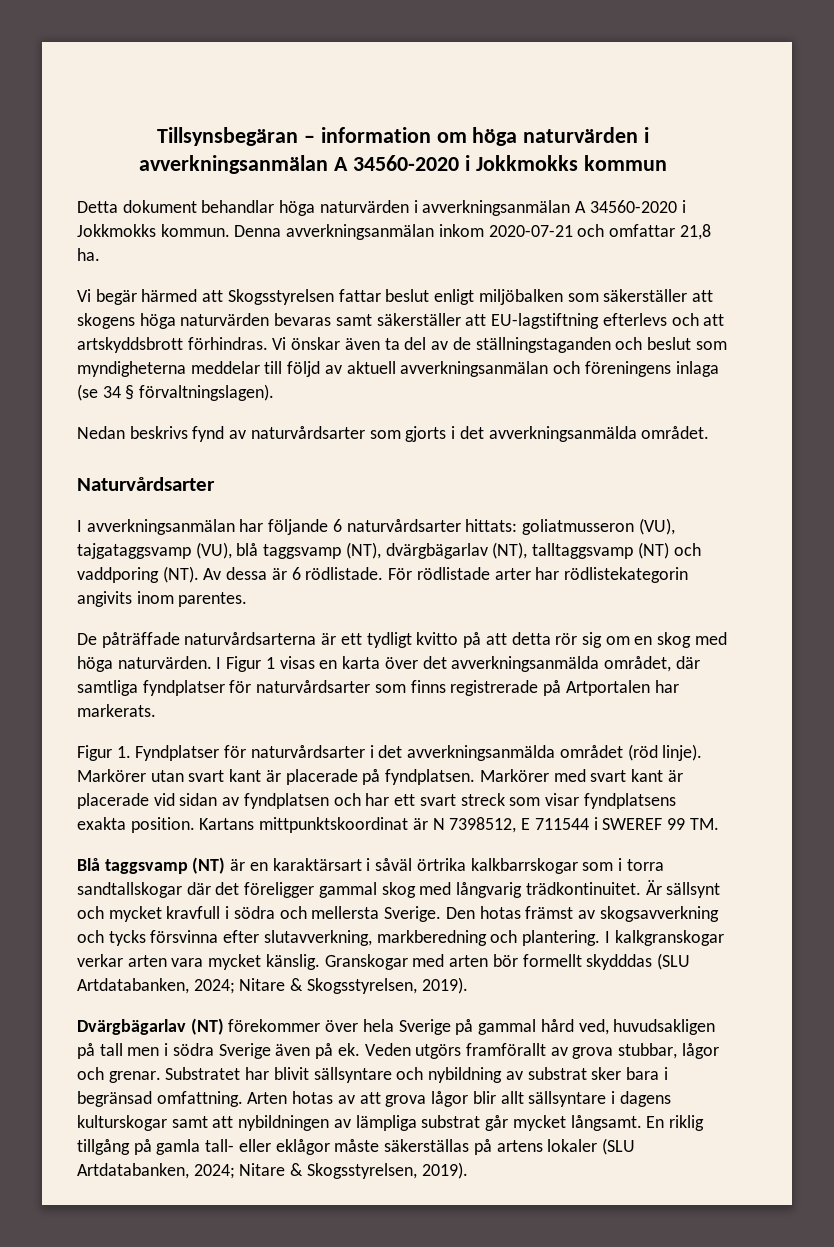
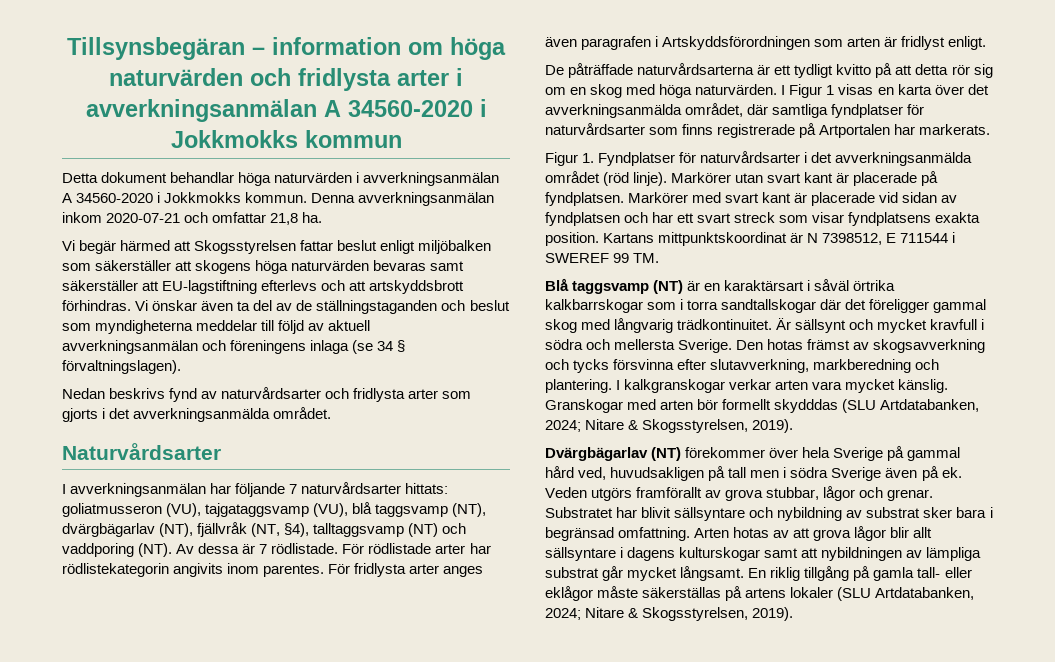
(639, 135) none -> [250,68,449,91] och fridlysta arter
(365, 432) none -> [325,388,439,402] och fridlysta arter
[332,519,342,532] 6 -> [289,484,298,494] 7
(528, 550) none -> [197,522,310,537] fjällvråk (NT, §4),
[291,567,301,580] 6 -> [259,544,268,554] 7
(248, 599) none -> [328,563,484,577] [545,36,987,50] För fridlysta arter anges även paragrafen i Artskyddsförordningen som arten är fridlyst enligt.

